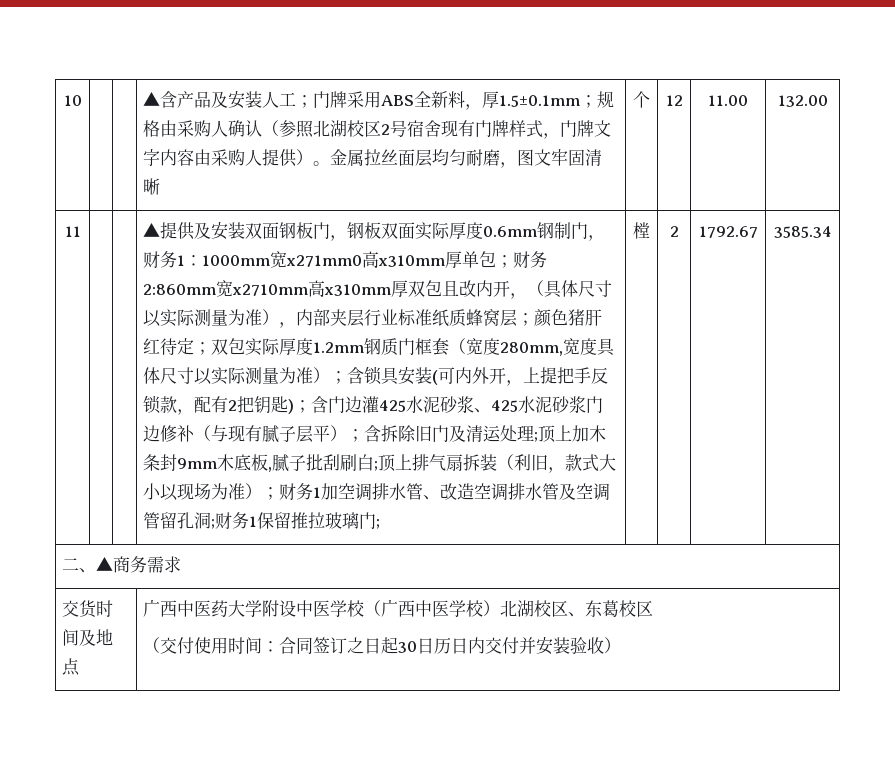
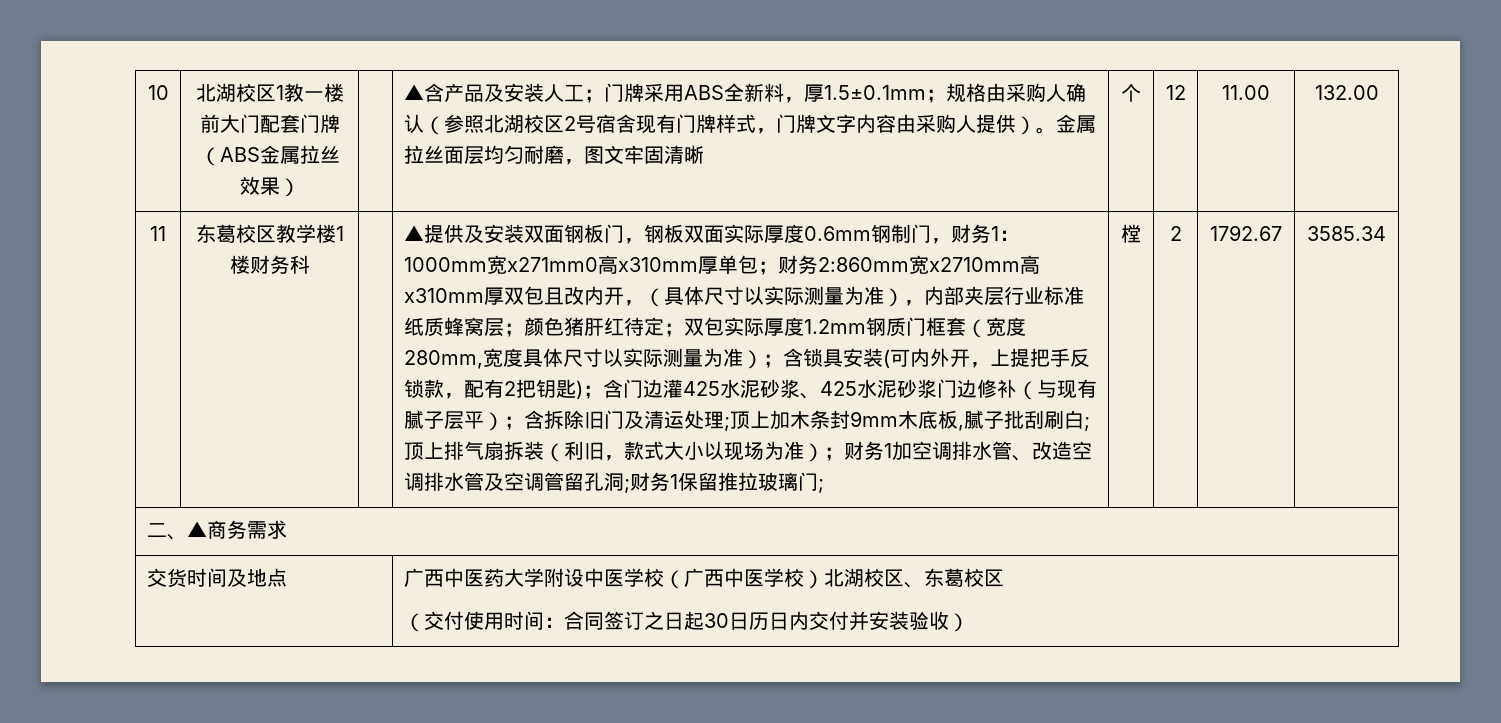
(82, 100) none -> [195,83,344,102] [199,114,340,133] [199,145,340,166] [239,176,300,197] 北湖校区1教一楼前大门配套门牌（ABS金属拉丝效果）
(81, 231) none -> [195,224,344,243] [229,255,310,274] 东葛校区教学楼1楼财务科

